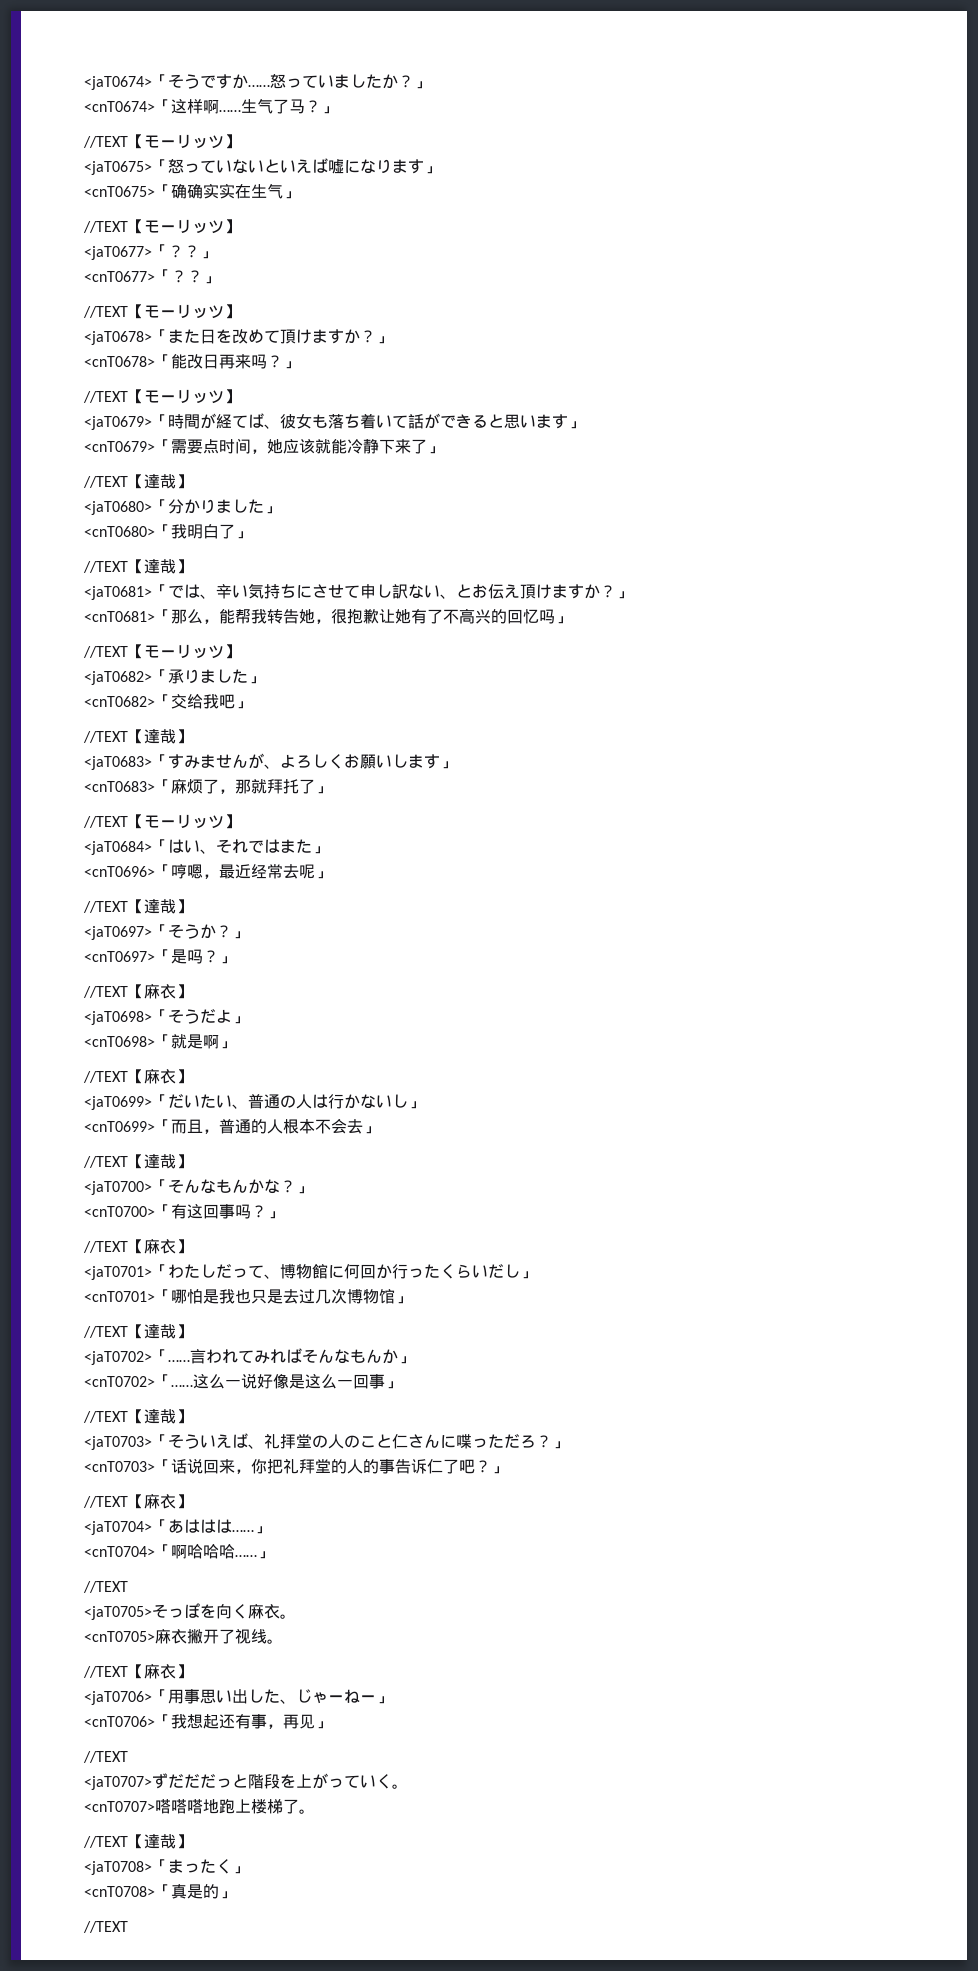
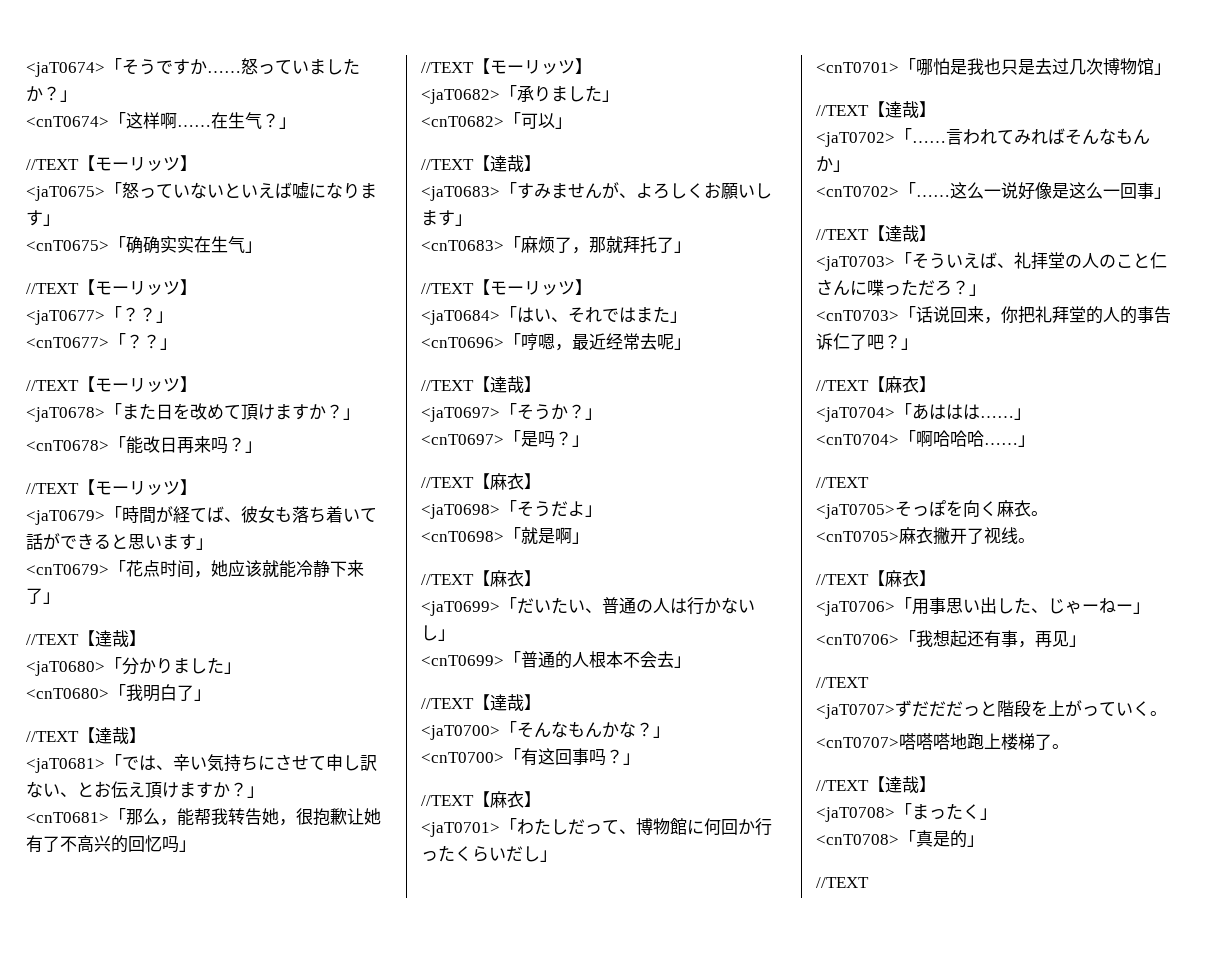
[241,98,305,114] 生气了马 -> [211,112,262,129] 在生气
[171,439,203,454] 需要 -> [126,560,143,577] 花
[171,693,235,709] 交给我吧 -> [521,113,555,129] 可以
[171,1119,219,1134] 而且， -> (521, 658) none

